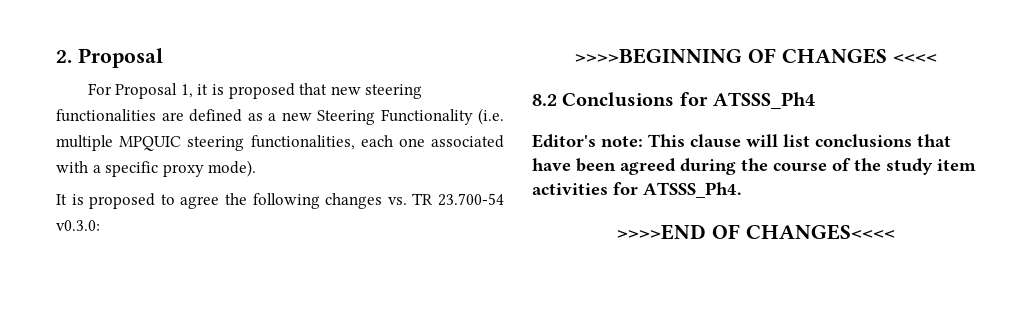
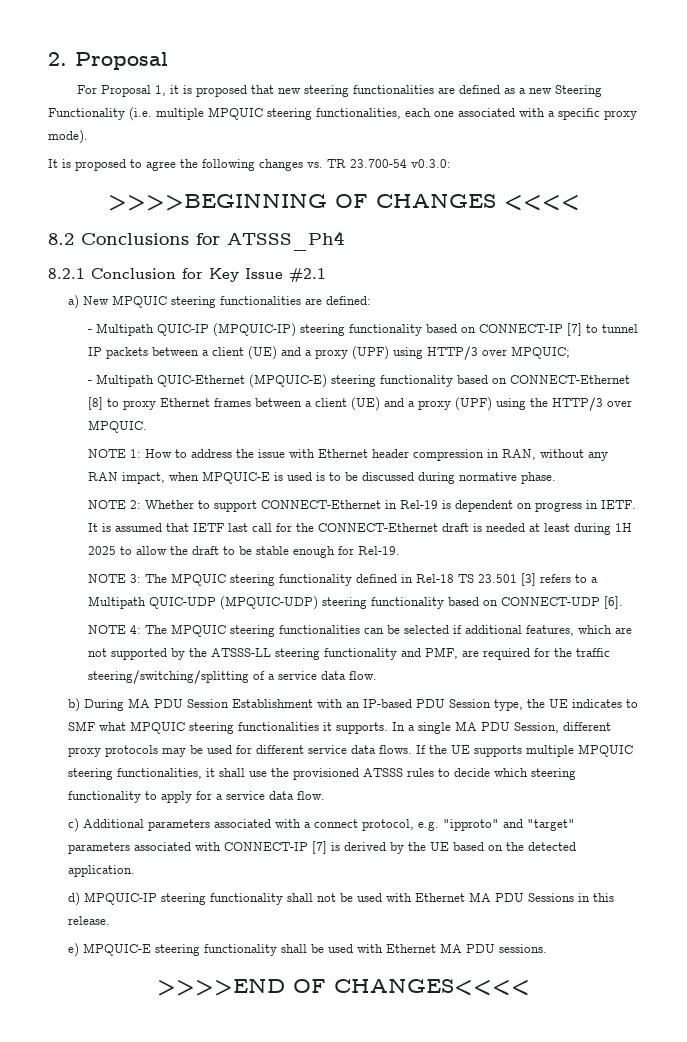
[532,134,951,148] [532,158,976,175] [532,182,742,198] Editor's note: This clause will list conclusions that have been agreed during the course of the study item activities for ATSSS_Ph4. -> [48,268,326,282] [68,295,372,309] [88,323,639,337] [88,346,571,360] [88,374,631,388] [88,397,633,411] [88,420,148,433] [88,449,609,461] [88,471,557,484] [88,500,637,512] [88,523,633,535] [88,546,401,558] [88,573,599,586] [88,596,624,610] [88,624,633,637] [88,647,611,660] [88,670,378,684] [68,698,639,712] [68,721,612,734] [68,744,634,757] [68,768,577,780] [68,791,326,803] [68,818,576,832] [68,841,577,854] [68,865,136,877] [68,892,615,906] [68,916,111,925] [68,943,548,957] 8.2.1 Conclusion for Key Issue #2.1 // a) New MPQUIC steering functionalities are defined: // - Multipath QUIC-IP (MPQUIC-IP) steering functionality based on CONNECT-IP [7] to tunnel IP packets between a client (UE) and a proxy (UPF) using HTTP/3 over MPQUIC; // - Multipath QUIC-Ethernet (MPQUIC-E) steering functionality based on CONNECT-Ethernet [8] to proxy Ethernet frames between a client (UE) and a proxy (UPF) using the HTTP/3 over MPQUIC. // NOTE 1: How to address the issue with Ethernet header compression in RAN, without any RAN impact, when MPQUIC-E is used is to be discussed during normative phase. // NOTE 2: Whether to support CONNECT-Ethernet in Rel-19 is dependent on progress in IETF. It is assumed that IETF last call for the CONNECT-Ethernet draft is needed at least during 1H 2025 to allow the draft to be stable enough for Rel-19. // NOTE 3: The MPQUIC steering functionality defined in Rel-18 TS 23.501 [3] refers to a Multipath QUIC-UDP (MPQUIC-UDP) steering functionality based on CONNECT-UDP [6]. // NOTE 4: The MPQUIC steering functionalities can be selected if additional features, which are not supported by the ATSSS-LL steering functionality and PMF, are required for the traffic steering/switching/splitting of a service data flow. // b) During MA PDU Session Establishment with an IP-based PDU Session type, the UE indicates to SMF what MPQUIC steering functionalities it supports. In a single MA PDU Session, different proxy protocols may be used for different service data flows. If the UE supports multiple MPQUIC steering functionalities, it shall use the provisioned ATSSS rules to decide which steering functionality to apply for a service data flow. // c) Additional parameters associated with a connect protocol, e.g. "ipproto" and "target" parameters associated with CONNECT-IP [7] is derived by the UE based on the detected application. // d) MPQUIC-IP steering functionality shall not be used with Ethernet MA PDU Sessions in this release. // e) MPQUIC-E steering functionality shall be used with Ethernet MA PDU sessions.

